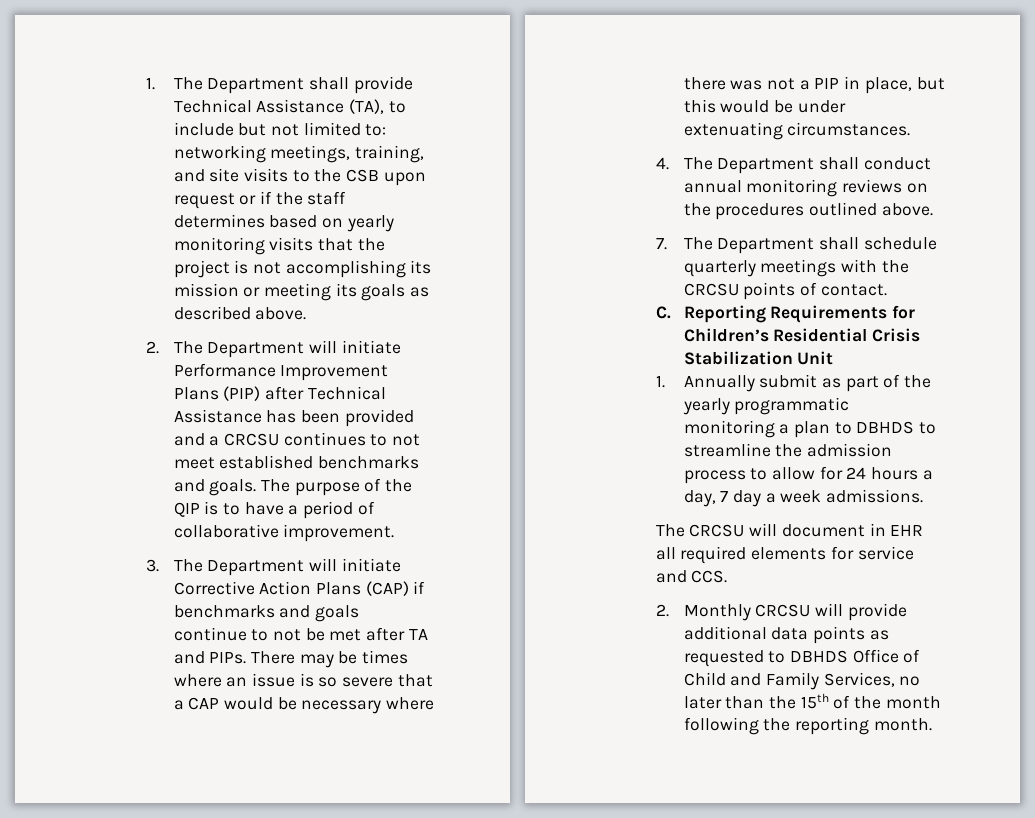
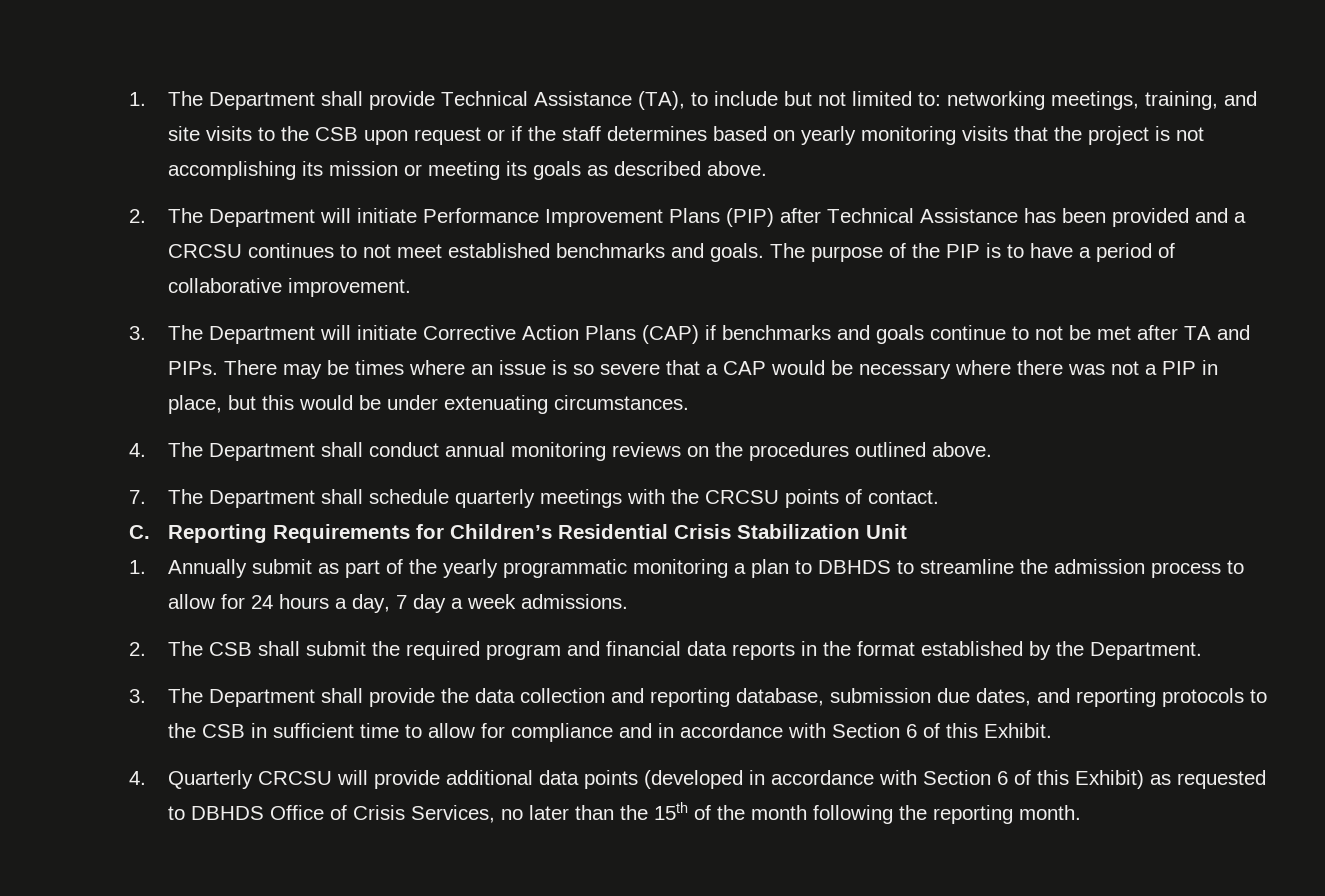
[173,502,200,517] QIP -> [945,244,980,258] PIP
[655,523,924,537] [655,546,914,564] [655,570,728,583] [655,604,751,621] The CRCSU will document in EHR all required elements for service and CCS. // 2. Monthly -> [129,641,1202,660] [129,688,1267,707] [167,723,1052,742] [129,770,253,789] 2. The CSB shall submit the required program and financial data reports in the format established by the Department. // 3. The Department shall provide the data collection and reporting database, submission due dates, and reporting protocols to the CSB in sufficient time to allow for compliance and in accordance with Section 6 of this Exhibit. // 4. Quarterly
(866, 635) none -> [643,770,1144,789] (developed in accordance with Section 6 of this Exhibit)
[683,672,820,690] Child and Family -> [352,805,405,820] Crisis

